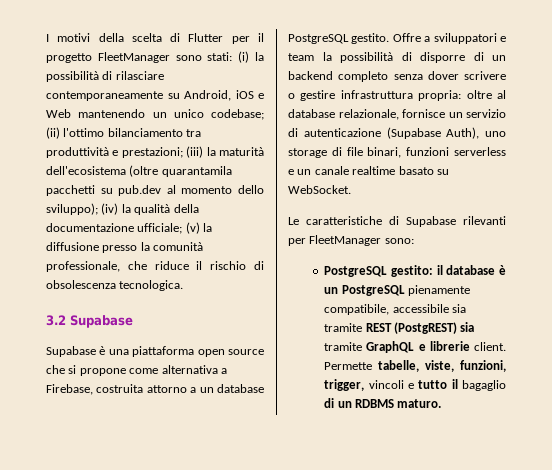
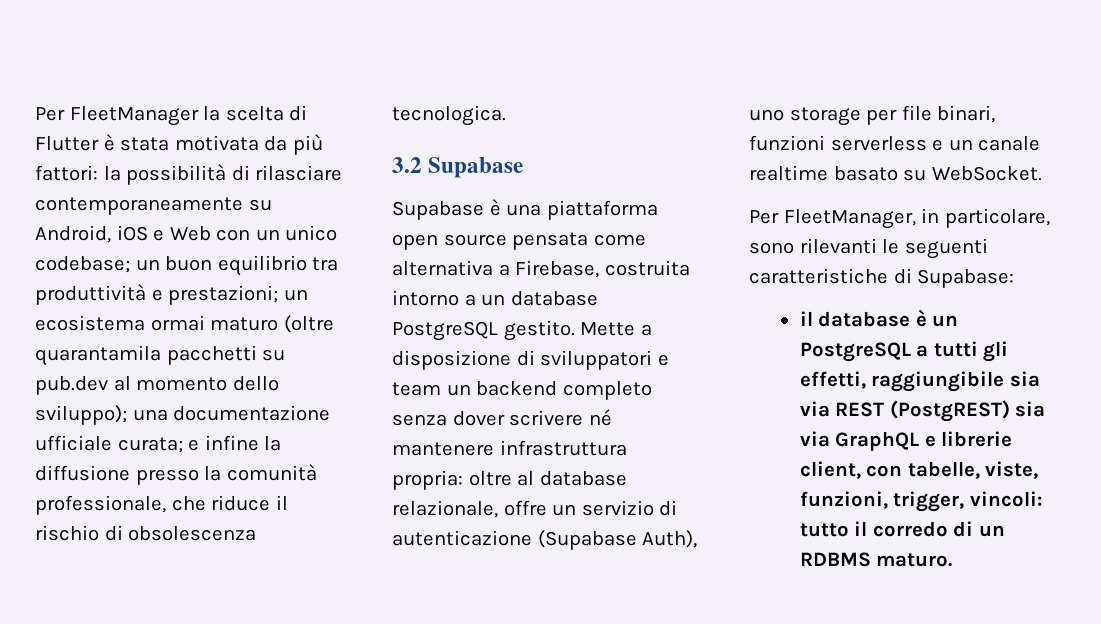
[46,33,264,44] [46,51,250,63] I motivi della scelta di Flutter per il progetto FleetManager sono stati: (i) -> [35,105,308,126] [35,134,323,155] [35,165,98,181] Per FleetManager la scelta di Flutter è stata motivata da più fattori:
[78,109,146,118] mantenendo -> [216,229,251,241] con
[46,127,183,139] (ii) l'ottimo bilanciamento -> [135,255,307,276] un buon equilibrio
[186,146,264,158] [46,166,126,175] (iii) la maturità dell'ecosistema -> [283,289,308,301] [35,315,279,331] un ecosistema ormai maturo
[101,203,199,215] [46,222,200,234] (iv) la qualità della documentazione ufficiale; (v) -> [132,405,331,421] [35,435,259,453] una documentazione ufficiale curata; e infine
[46,365,126,376] che si propone -> [512,232,589,250] pensata
[146,385,187,393] attorno -> [392,290,459,306] intorno
[392,33,506,44] [288,52,484,63] Offre a sviluppatori e team la possibilità di disporre di -> [580,322,652,336] [392,350,669,370] [392,382,441,396] Mette a disposizione di sviluppatori e team
[288,90,336,101] o gestire -> [588,409,612,426] [392,442,494,456] né mantenere
[402,109,445,118] fornisce -> [503,500,547,516] offre
[331,147,342,156] di -> [866,109,898,125] per
[288,216,506,227] [288,235,414,246] [324,265,433,277] Le caratteristiche di Supabase rilevanti per FleetManager sono: // PostgreSQL gestito: -> [749,208,1050,229] [749,238,988,259] [749,268,1015,288] Per FleetManager, in particolare, sono rilevanti le seguenti caratteristiche di Supabase: //
[407,285,470,296] [324,304,466,315] [324,323,363,332] pienamente compatibile, accessibile sia tramite -> [916,341,1009,362] [799,371,1040,392] [799,401,830,417] a tutti gli effetti, raggiungibile sia via
[324,342,363,351] tramite -> [799,431,830,447] via
[474,342,506,351] [324,362,373,370] client. Permette -> [799,461,903,479] client, con
[368,380,414,389] vincoli e -> [969,491,1043,507] vincoli:
[462,380,506,391] bagaglio -> [872,521,948,537] corredo

